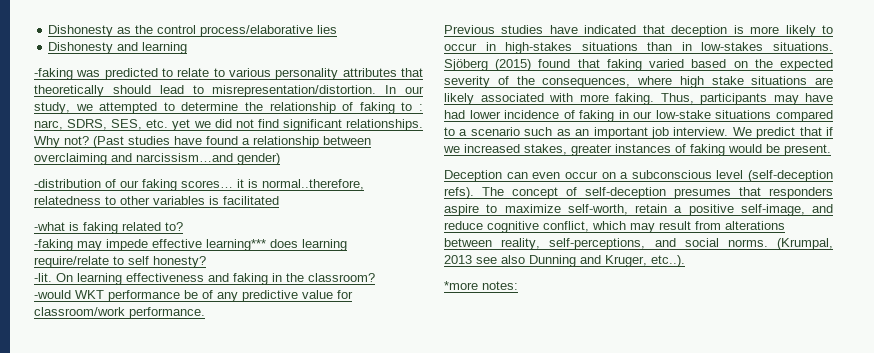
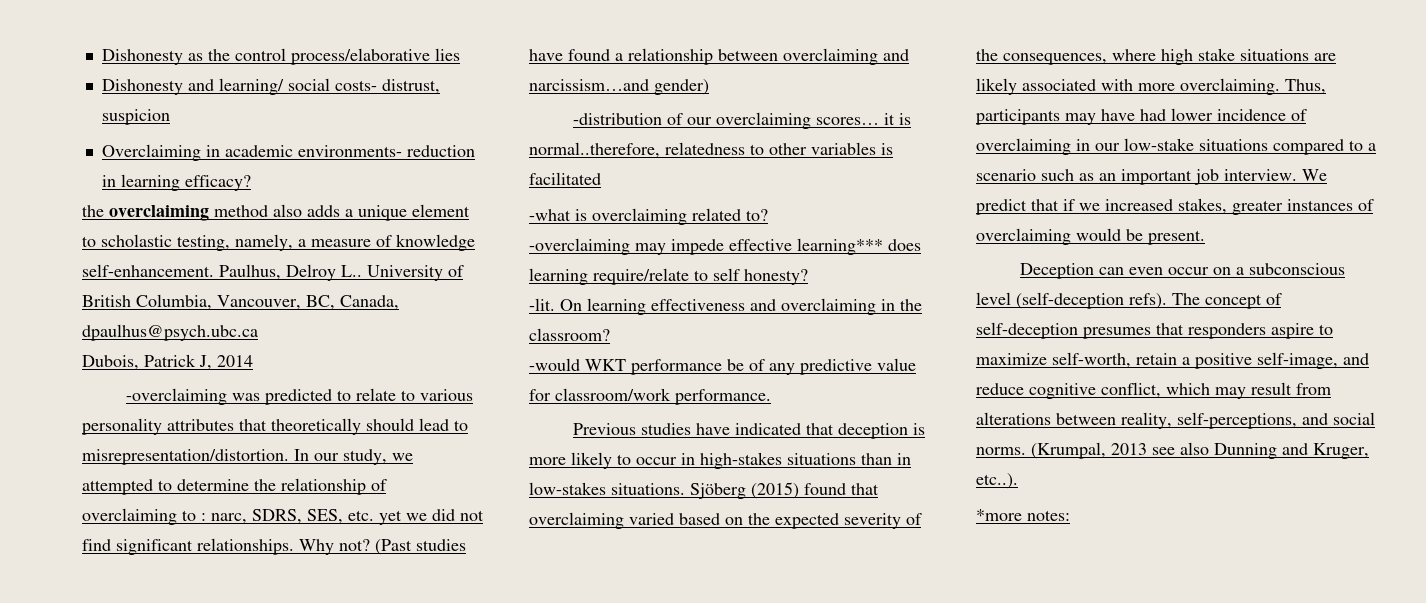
[142,42,188,54] [34,68,73,80] learning // -faking -> [218,78,440,95] [101,109,170,125] [101,144,475,161] [101,174,251,191] [82,204,470,221] [82,234,475,251] [82,264,464,281] [82,294,399,310] [82,324,258,341] [82,354,253,370] [125,388,227,405] learning/ social costs- distrust, suspicion // Overclaiming in academic environments- reduction in learning efficacy? // the overclaiming method also adds a unique element to scholastic testing, namely, a measure of knowledge self-enhancement. Paulhus, Delroy L.. University of British Columbia, Vancouver, BC, Canada, dpaulhus@psych.ubc.ca // Dubois, Patrick J, 2014 // -overclaiming
[359,102,395,114] faking -> [82,508,177,525] overclaiming
[142,179,177,191] faking -> [715,112,811,129] overclaiming
[83,222,118,234] faking -> [592,208,687,225] overclaiming
[34,239,73,251] -faking -> [529,238,630,255] -overclaiming
[233,273,268,285] faking -> [781,298,876,315] overclaiming
[606,59,642,71] faking -> [529,512,624,529] overclaiming
[615,93,654,105] faking. -> [1180,78,1280,95] overclaiming.
[579,110,615,122] faking -> [976,138,1071,155] overclaiming
[690,144,725,156] faking -> [976,228,1071,245] overclaiming

